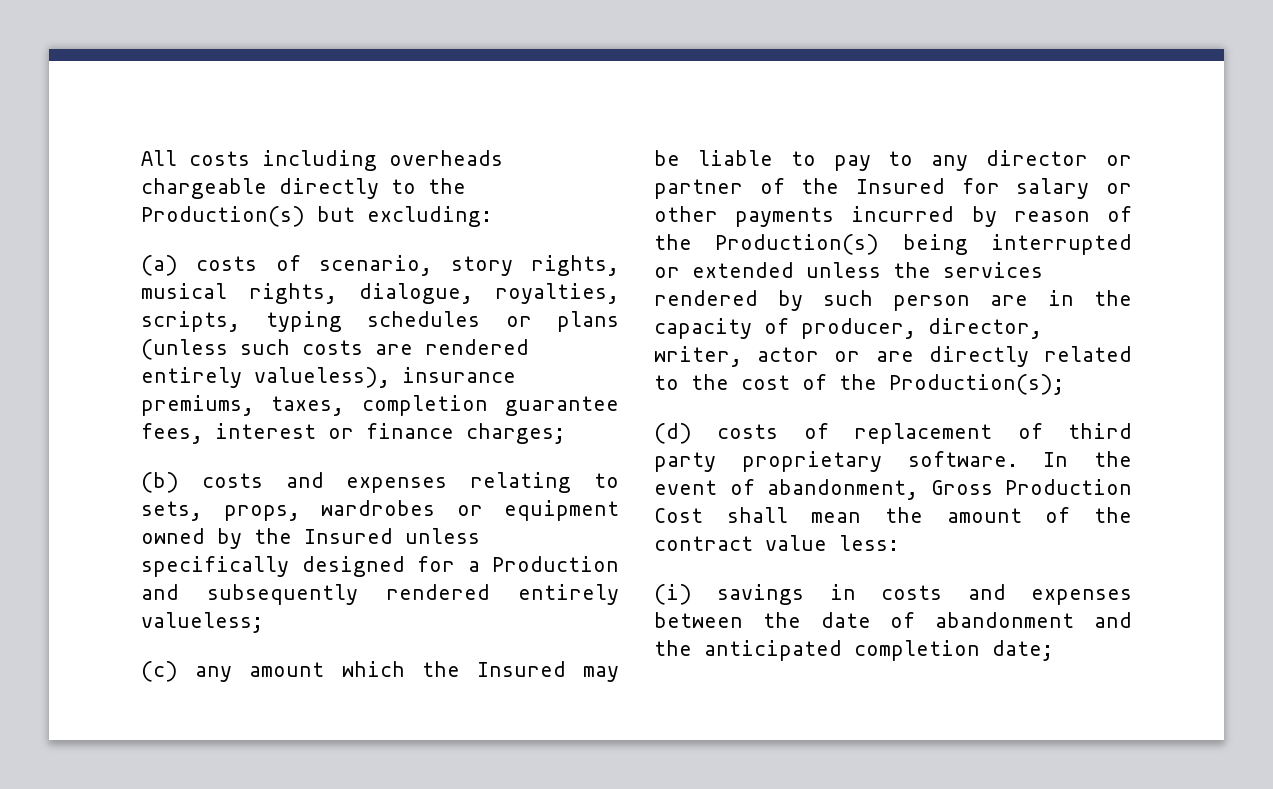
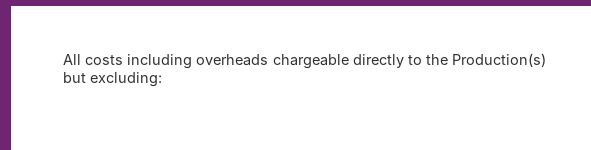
[141,255,619,276] [141,283,619,304] [141,311,619,332] [141,339,529,360] [141,367,516,388] [141,395,619,416] [141,423,565,444] [141,472,619,493] [141,500,619,521] [141,528,480,549] [141,556,619,577] [141,584,619,605] [141,612,263,633] [141,661,619,682] [654,150,1132,171] [654,178,1132,199] [654,206,1132,227] [654,234,1132,255] [654,262,1043,278] [654,290,1132,311] [654,318,1042,339] [654,346,1132,367] [654,374,1064,395] [654,423,1132,444] [654,451,1132,472] [654,479,1132,500] [654,507,1132,523] [654,535,899,551] [654,584,1132,605] [654,612,1132,628] [654,640,1053,661] // (a) costs of scenario, story rights, musical rights, dialogue, royalties, scripts, typing schedules or plans (unless such costs are rendered entirely valueless), insurance premiums, taxes, completion guarantee fees, interest or finance charges; // (b) costs and expenses relating to sets, props, wardrobes or equipment owned by the Insured unless specifically designed for a Production and subsequently rendered entirely valueless; // (c) any amount which the Insured may be liable to pay to any director or partner of the Insured for salary or other payments incurred by reason of the Production(s) being interrupted or extended unless the services rendered by such person are in the capacity of producer, director, writer, actor or are directly related to the cost of the Production(s); // (d) costs of replacement of third party proprietary software. In the event of abandonment, Gross Production Cost shall mean the amount of the contract value less: // (i) savings in costs and expenses between the date of abandonment and the anticipated completion date; -> (162, 79) none

